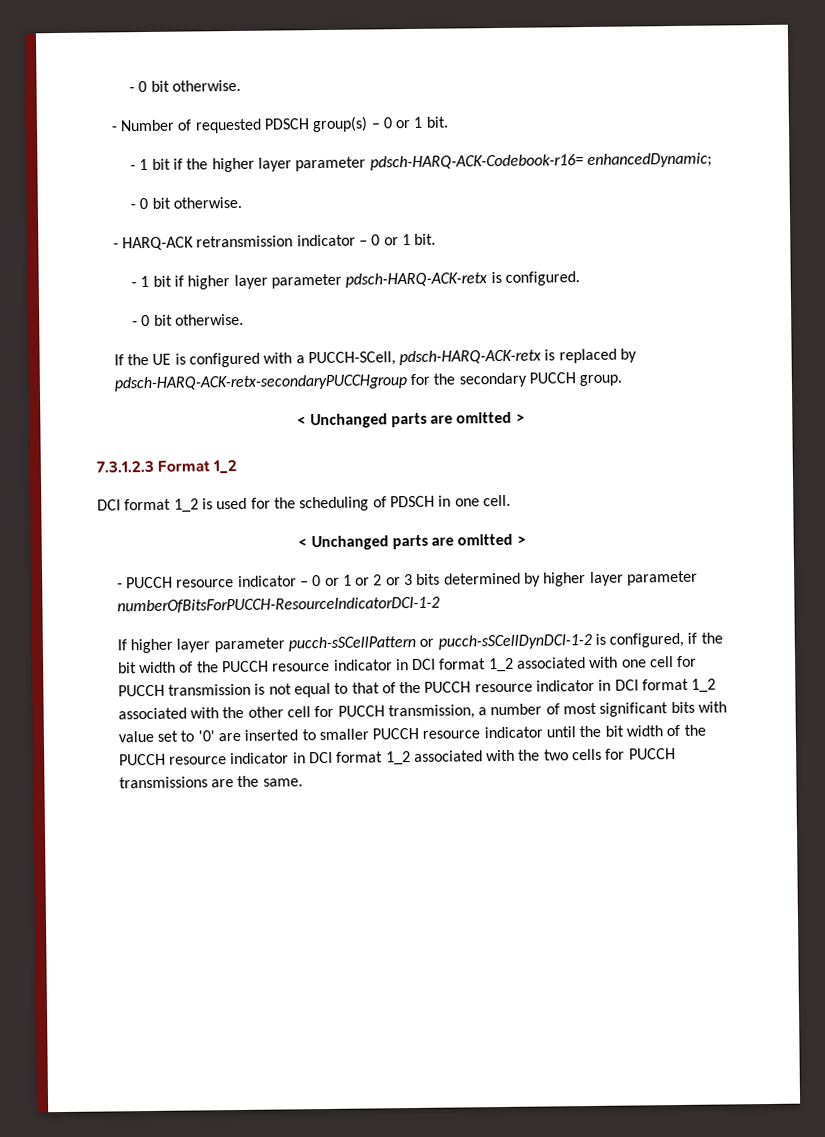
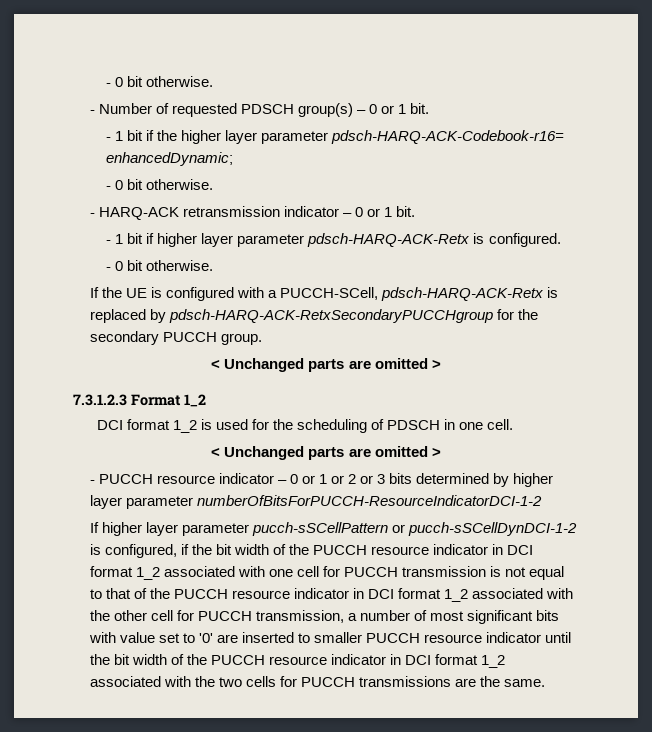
[345,272,489,288] pdsch-HARQ-ACK-retx -> [307,233,470,247] pdsch-HARQ-ACK-Retx
[399,349,543,366] pdsch-HARQ-ACK-retx -> [380,287,543,301] pdsch-HARQ-ACK-Retx
[113,374,407,392] pdsch-HARQ-ACK-retx-secondaryPUCCHgroup -> [168,309,493,323] pdsch-HARQ-ACK-RetxSecondaryPUCCHgroup

